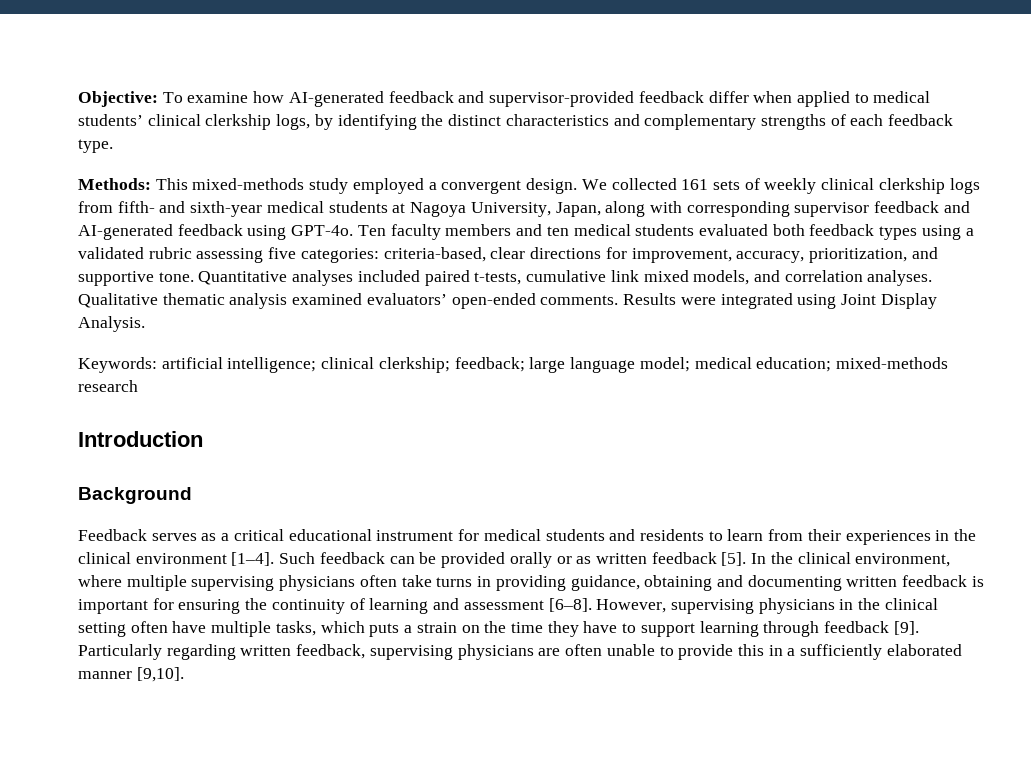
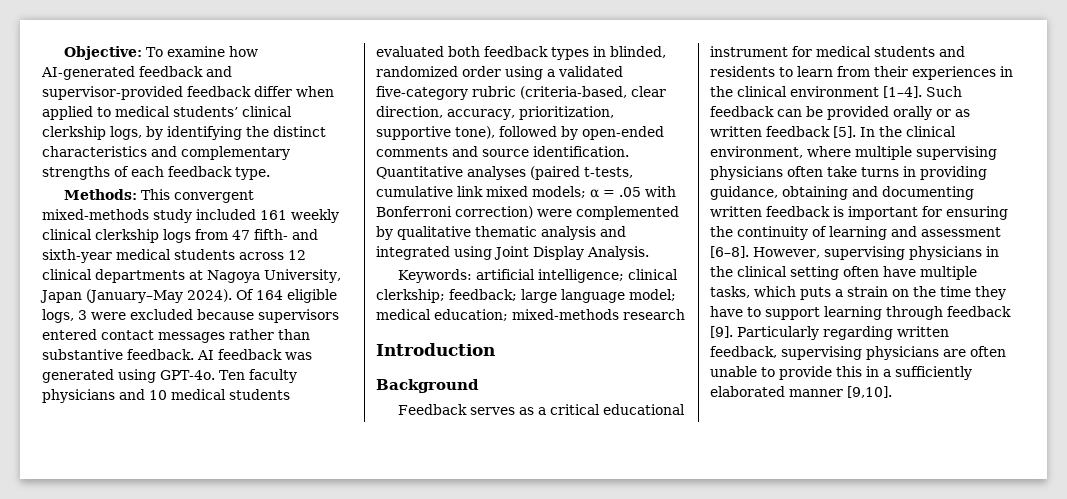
(188, 184) none -> [173,190,254,203] convergent
[352,178,760,194] employed a convergent design. We collected 161 sets of -> [196,209,287,220] included 161
(113, 207) none -> [232,230,250,240] 47
[392,201,970,217] [78,224,243,240] at Nagoya University, Japan, along with corresponding supervisor feedback and AI-generated feedback -> [239,250,306,260] [42,269,341,283] [40,289,337,303] [42,309,339,323] [42,329,310,343] [42,349,312,360] [42,369,114,383] across 12 clinical departments at Nagoya University, Japan (January–May 2024). Of 164 eligible logs, 3 were excluded because supervisors entered contact messages rather than substantive feedback. AI feedback was generated
[445,224,569,236] members and ten -> [42,389,167,403] physicians and 10
[921,225,974,240] [78,247,938,263] [78,270,933,286] [78,293,716,309] using a validated rubric assessing five categories: criteria-based, clear directions for improvement, accuracy, prioritization, and supportive tone. Quantitative analyses included paired t-tests, cumulative link mixed models, and correlation analyses. Qualitative thematic analysis examined evaluators’ open-ended comments. Results were -> [593,46,666,58] [376,66,623,80] [376,86,666,100] [376,106,614,120] [376,126,664,140] [376,146,629,157] [376,166,633,180] [376,186,676,198] [376,206,679,220] [376,226,626,240] in blinded, randomized order using a validated five-category rubric (criteria-based, clear direction, accuracy, prioritization, supportive tone), followed by open-ended comments and source identification. Quantitative analyses (paired t-tests, cumulative link mixed models; α = .05 with Bonferroni correction) were complemented by qualitative thematic analysis and

